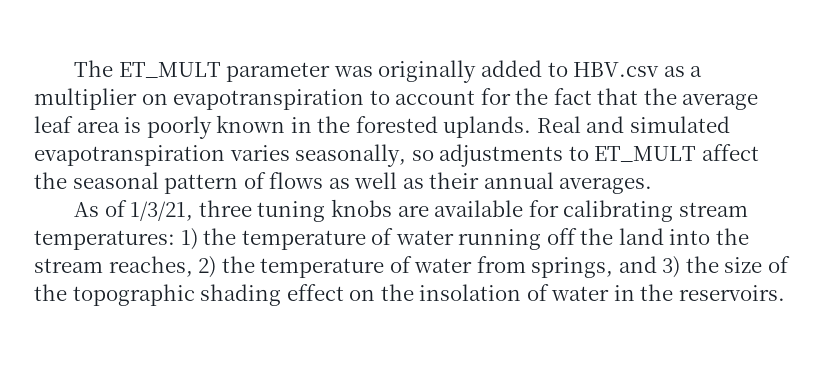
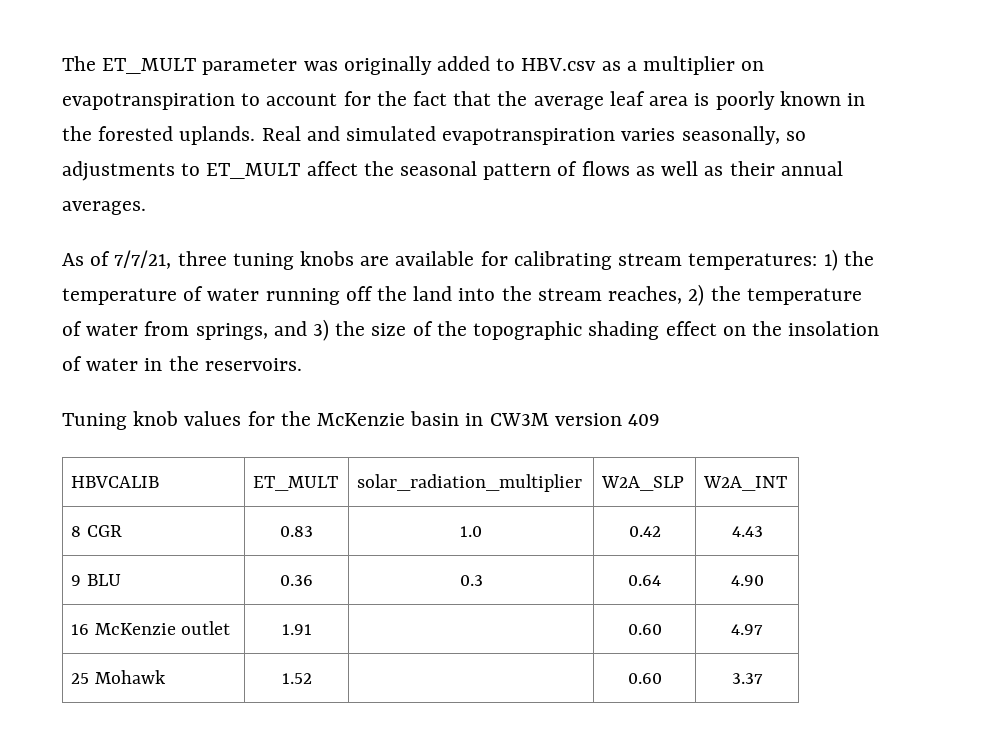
[130,201,194,221] 1/3/21, -> [114,250,172,269] 7/7/21,
(785, 293) none -> [62,411,661,430] [71,476,160,488] [253,476,339,491] [357,474,583,492] [601,476,685,491] [703,476,788,491] [71,525,122,537] [280,526,313,537] [460,526,482,537] [628,526,661,537] [731,526,763,537] [71,574,121,586] [280,575,313,586] [459,575,483,586] [628,575,661,586] [730,575,764,586] [71,621,231,635] [281,624,312,635] [627,624,662,635] [731,624,763,635] [71,670,166,684] [281,673,312,684] [627,673,662,684] [731,673,763,684] // Tuning knob values for the McKenzie basin in CW3M version 409 // HBVCALIB | ET_MULT | solar_radiation_multiplier | W2A_SLP | W2A_INT // 8 CGR | 0.83 | 1.0 | 0.42 | 4.43 // 9 BLU | 0.36 | 0.3 | 0.64 | 4.90 // 16 McKenzie outlet | 1.91 | | 0.60 | 4.97 // 25 Mohawk | 1.52 | | 0.60 | 3.37

